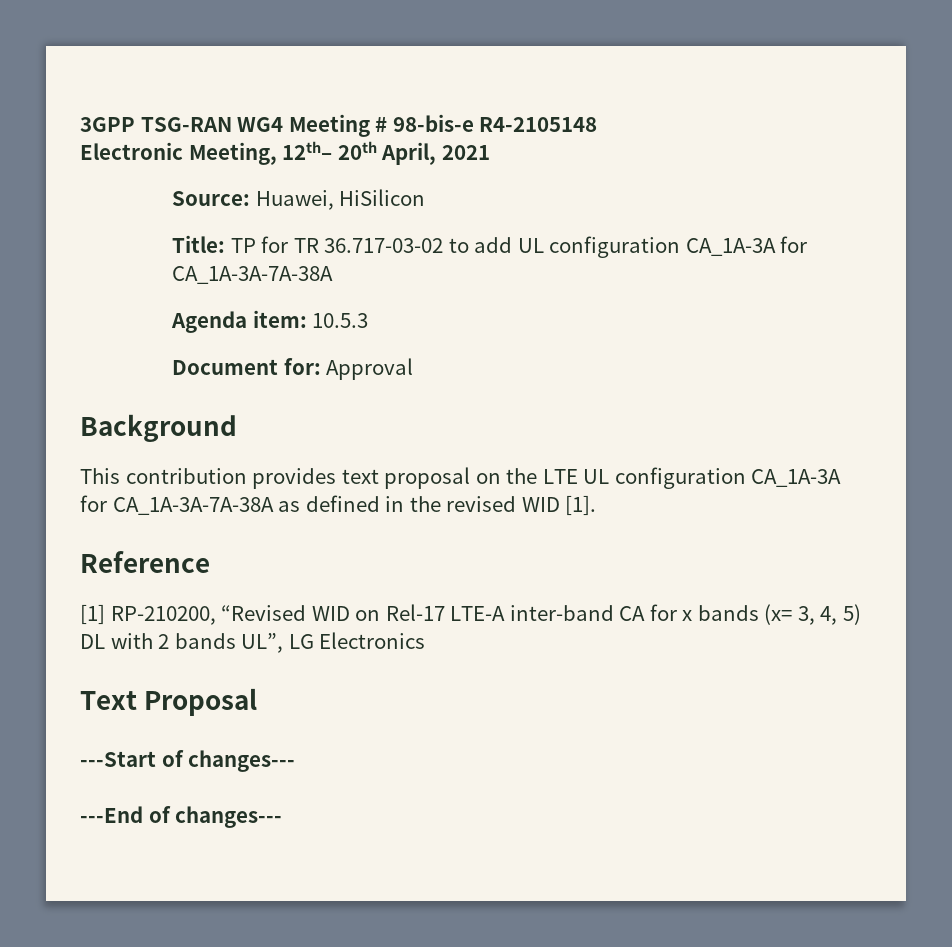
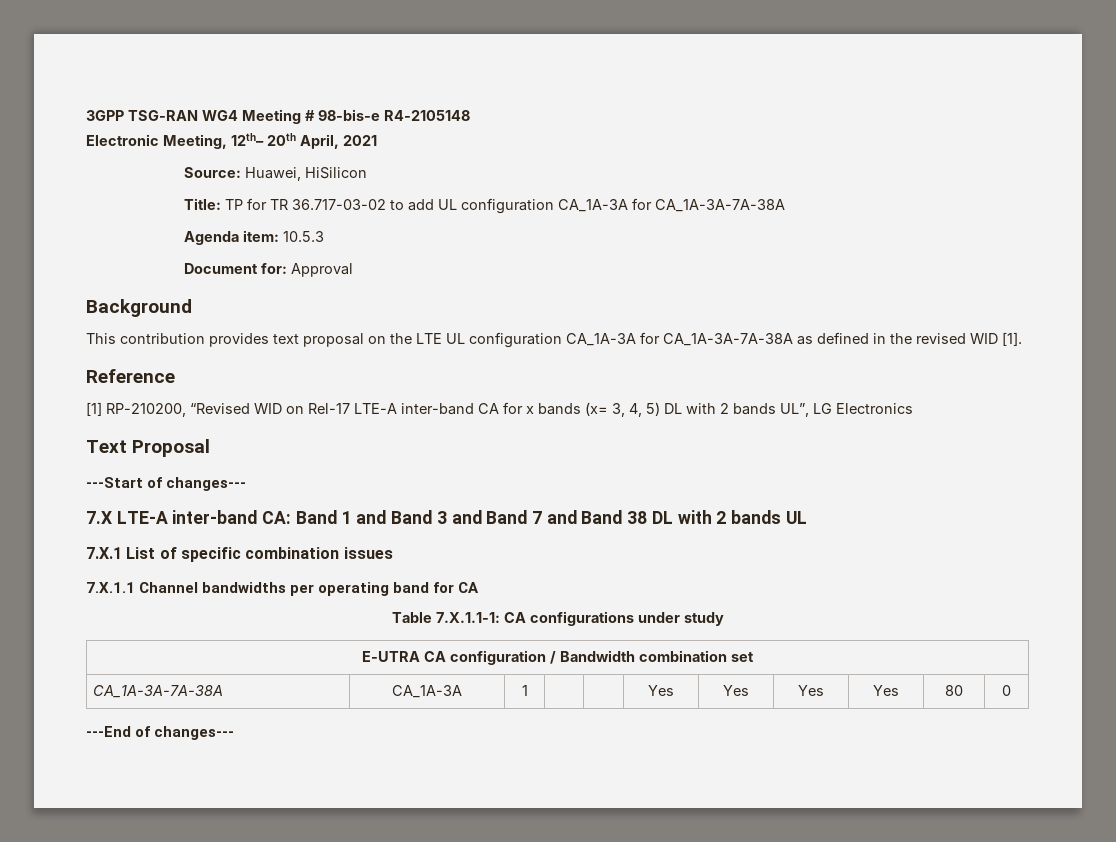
(296, 761) none -> [86,510,807,524] [86,547,393,562] [86,582,480,596] [392,611,724,626] [362,650,754,665] [93,685,224,698] [392,685,462,698] [521,685,528,696] [648,685,674,696] [723,685,749,696] [798,685,824,696] [873,685,899,696] [945,685,963,696] [1002,685,1011,696] // 7.X LTE-A inter-band CA: Band 1 and Band 3 and Band 7 and Band 38 DL with 2 bands UL // 7.X.1 List of specific combination issues // 7.X.1.1 Channel bandwidths per operating band for CA // Table 7.X.1.1-1: CA configurations under study // E-UTRA CA configuration / Bandwidth combination set // CA_1A-3A-7A-38A | CA_1A-3A | 1 | | | Yes | Yes | Yes | Yes | 80 | 0

